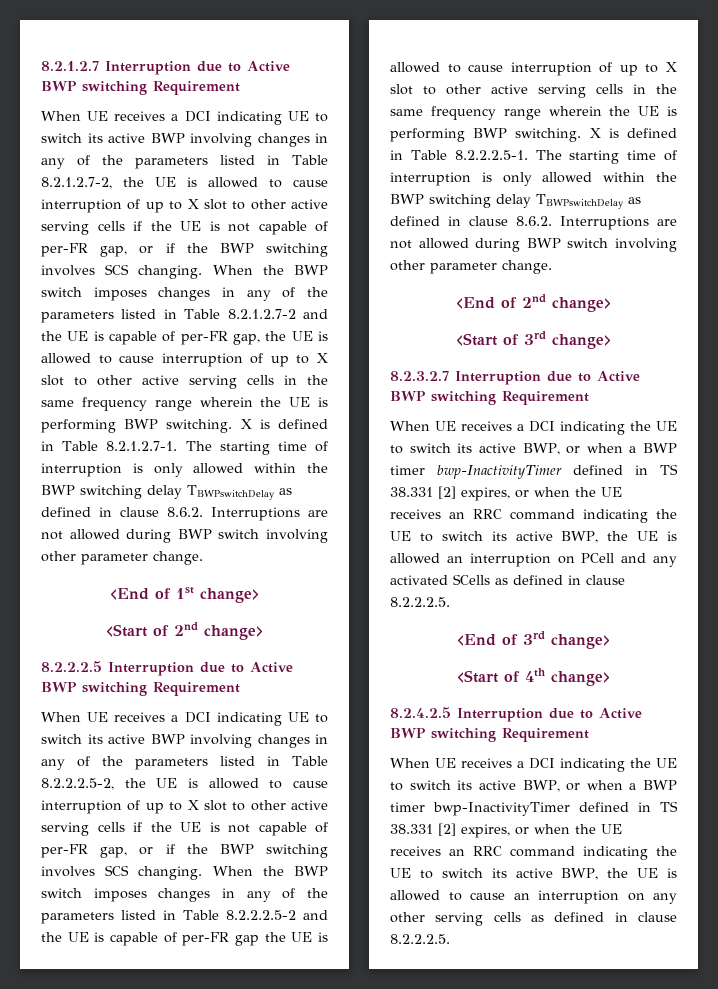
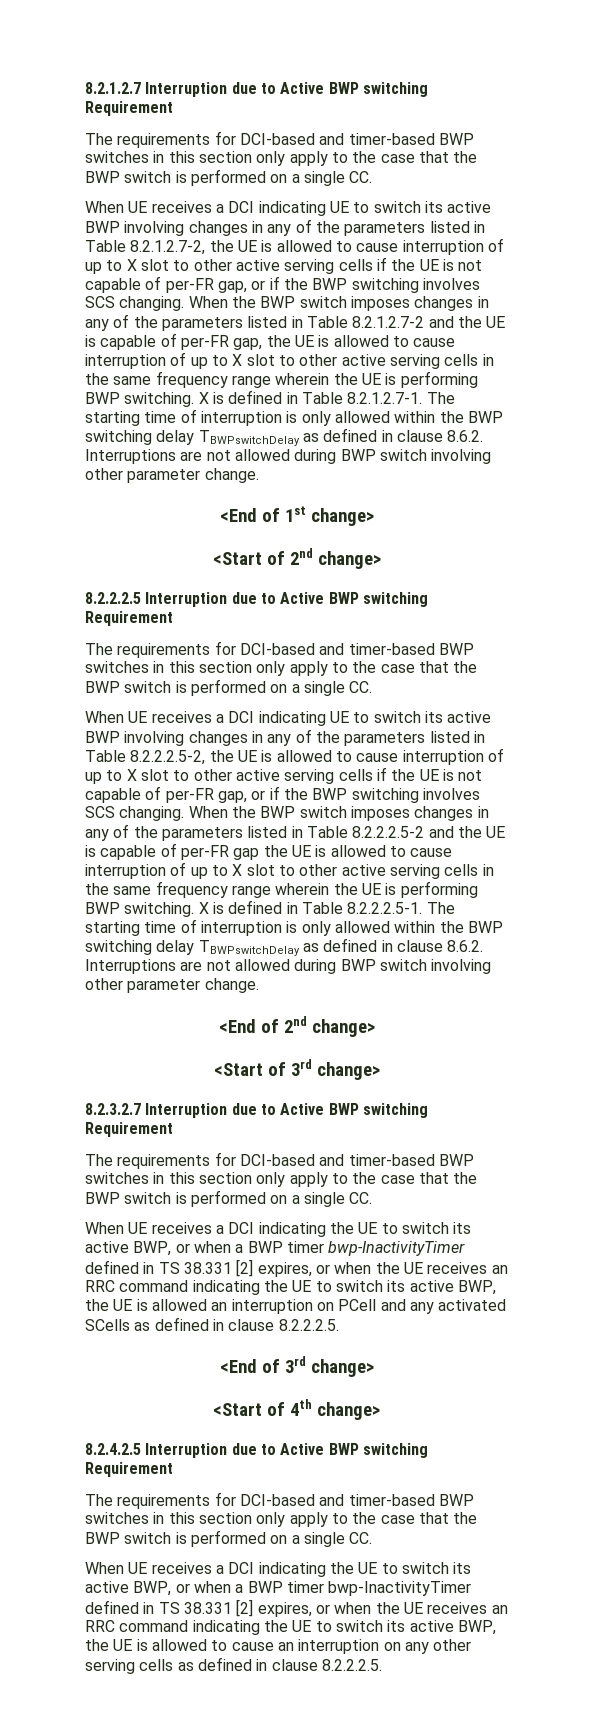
(240, 88) none -> [85,131,474,148] [85,151,478,166] [85,169,373,186] // The requirements for DCI-based and timer-based BWP switches in this section only apply to the case that the BWP switch is performed on a single CC.
(240, 689) none -> [85,641,474,658] [85,661,478,676] [85,679,373,696] // The requirements for DCI-based and timer-based BWP switches in this section only apply to the case that the BWP switch is performed on a single CC.
(589, 398) none -> [85,1152,474,1169] [85,1172,478,1187] [85,1190,373,1207] // The requirements for DCI-based and timer-based BWP switches in this section only apply to the case that the BWP switch is performed on a single CC.
(589, 735) none -> [85,1492,474,1509] [85,1512,478,1527] [85,1530,373,1547] // The requirements for DCI-based and timer-based BWP switches in this section only apply to the case that the BWP switch is performed on a single CC.

